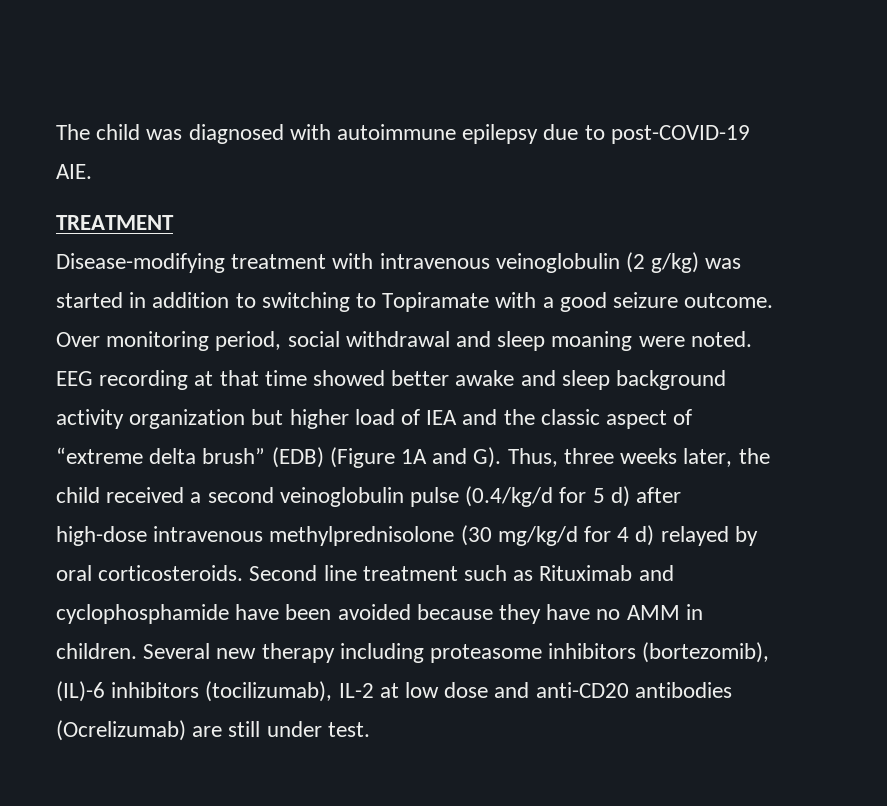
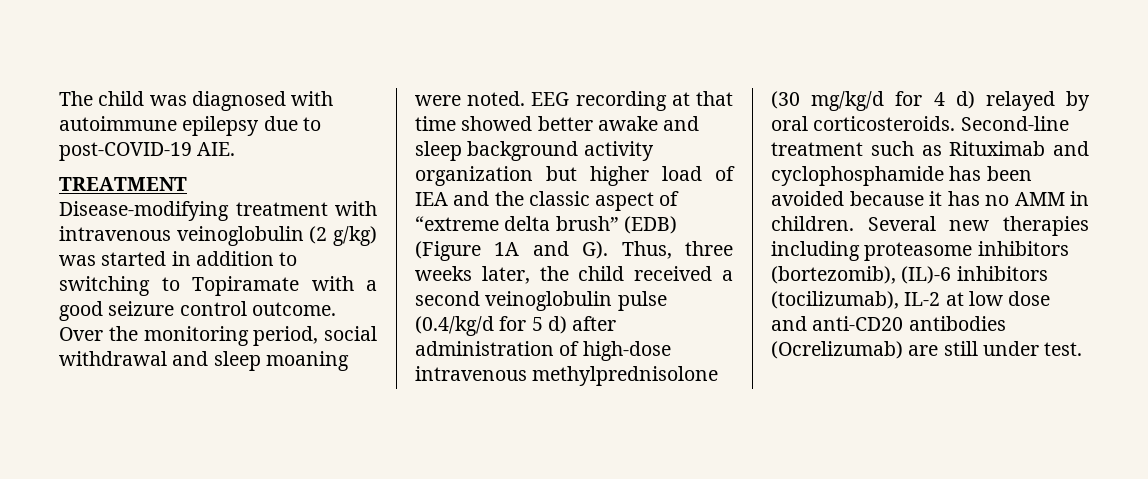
(679, 300) none -> [179,301,247,316] control
(100, 339) none -> [108,326,138,341] the
(682, 495) none -> [415,341,580,356] administration of
[249,565,357,581] Second line -> [960,116,1069,131] Second-line
[235,604,280,620] have -> [949,166,982,181] has
[499,604,591,624] they have -> [929,191,980,206] it has
[261,643,335,663] therapy -> [1003,216,1089,236] therapies

